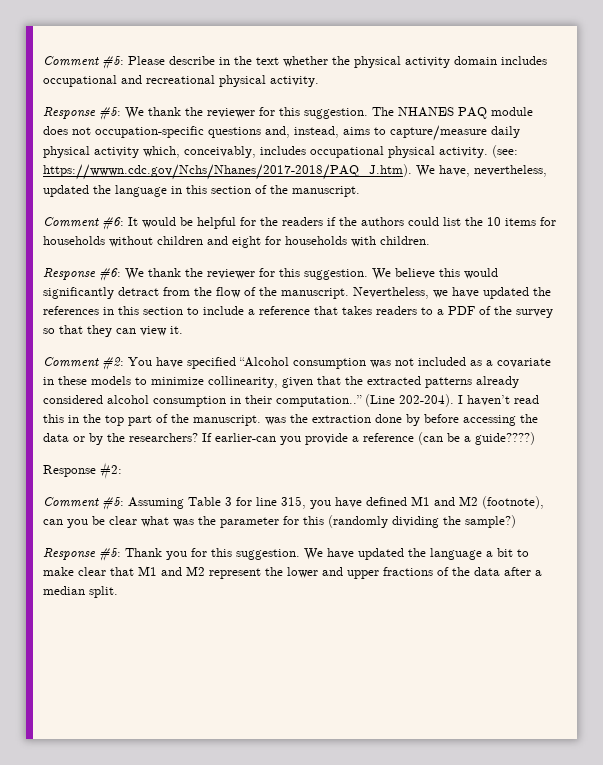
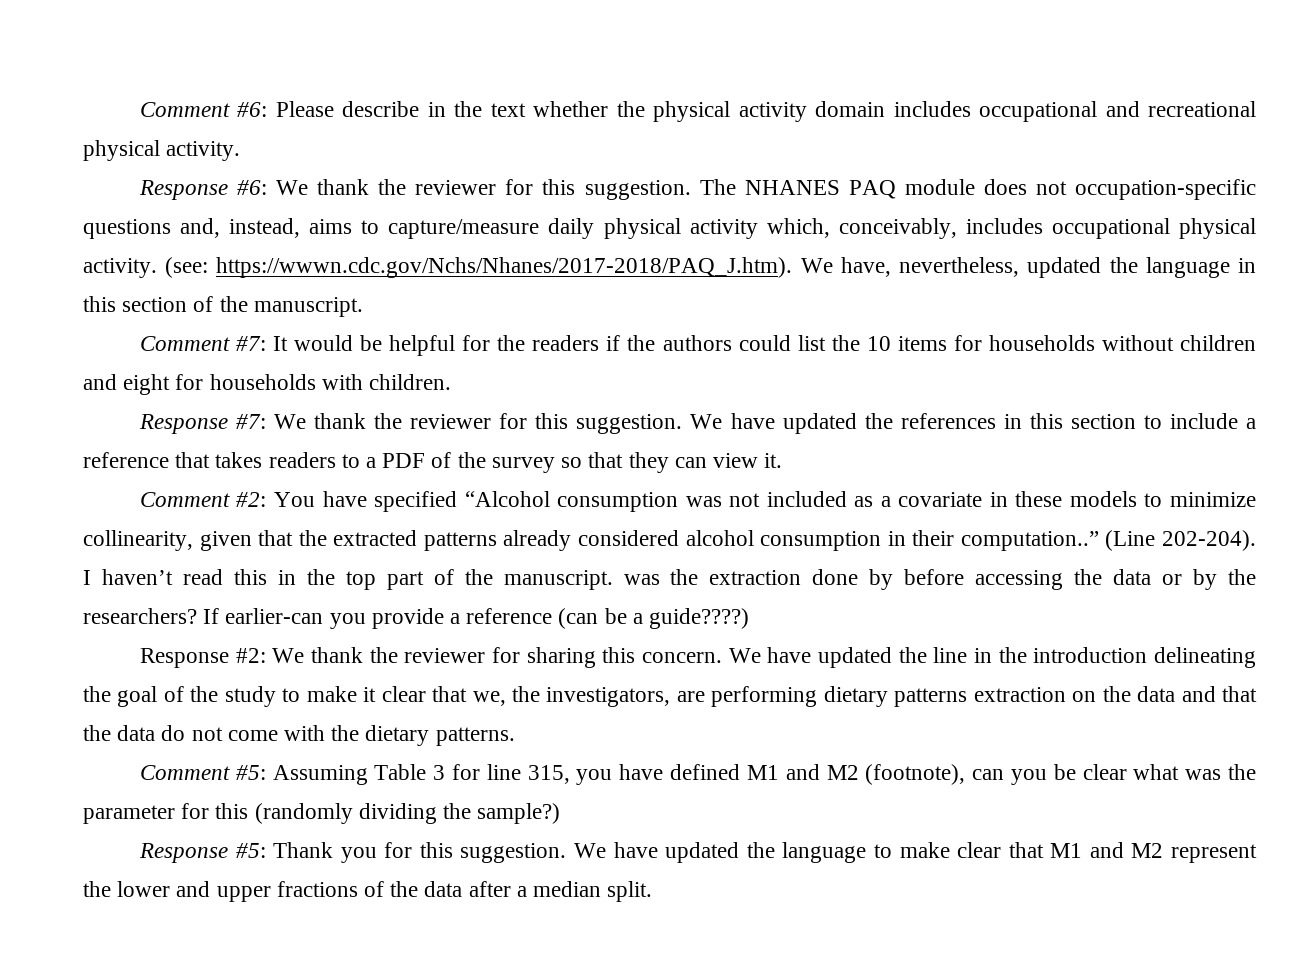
[43,56,124,69] Comment #5: -> [139,102,268,117] Comment #6:
[99,107,121,120] #5: -> [237,180,268,195] #6:
[102,217,124,230] #6: -> [235,336,266,351] #7:
[99,268,121,281] #6: -> [236,414,267,429] #7:
[395,268,498,279] [43,287,448,299] believe this would significantly detract from the flow of the manuscript. Nevertheless, we -> (723, 421) none
(122, 470) none -> [272,647,1257,668] [83,686,1258,707] [83,725,515,746] We thank the reviewer for sharing this concern. We have updated the line in the introduction delineating the goal of the study to make it clear that we, the investigators, are performing dietary patterns extraction on the data and that the data do not come with the dietary patterns.
[486,548,513,557] a bit -> (867, 852) none

